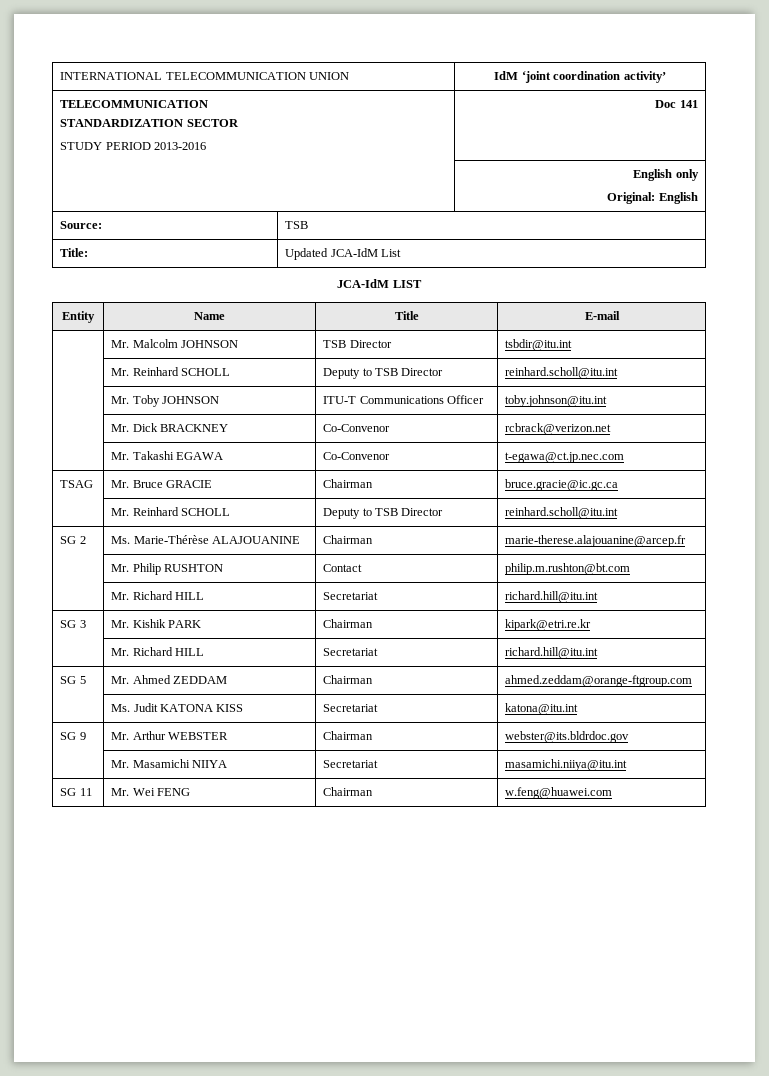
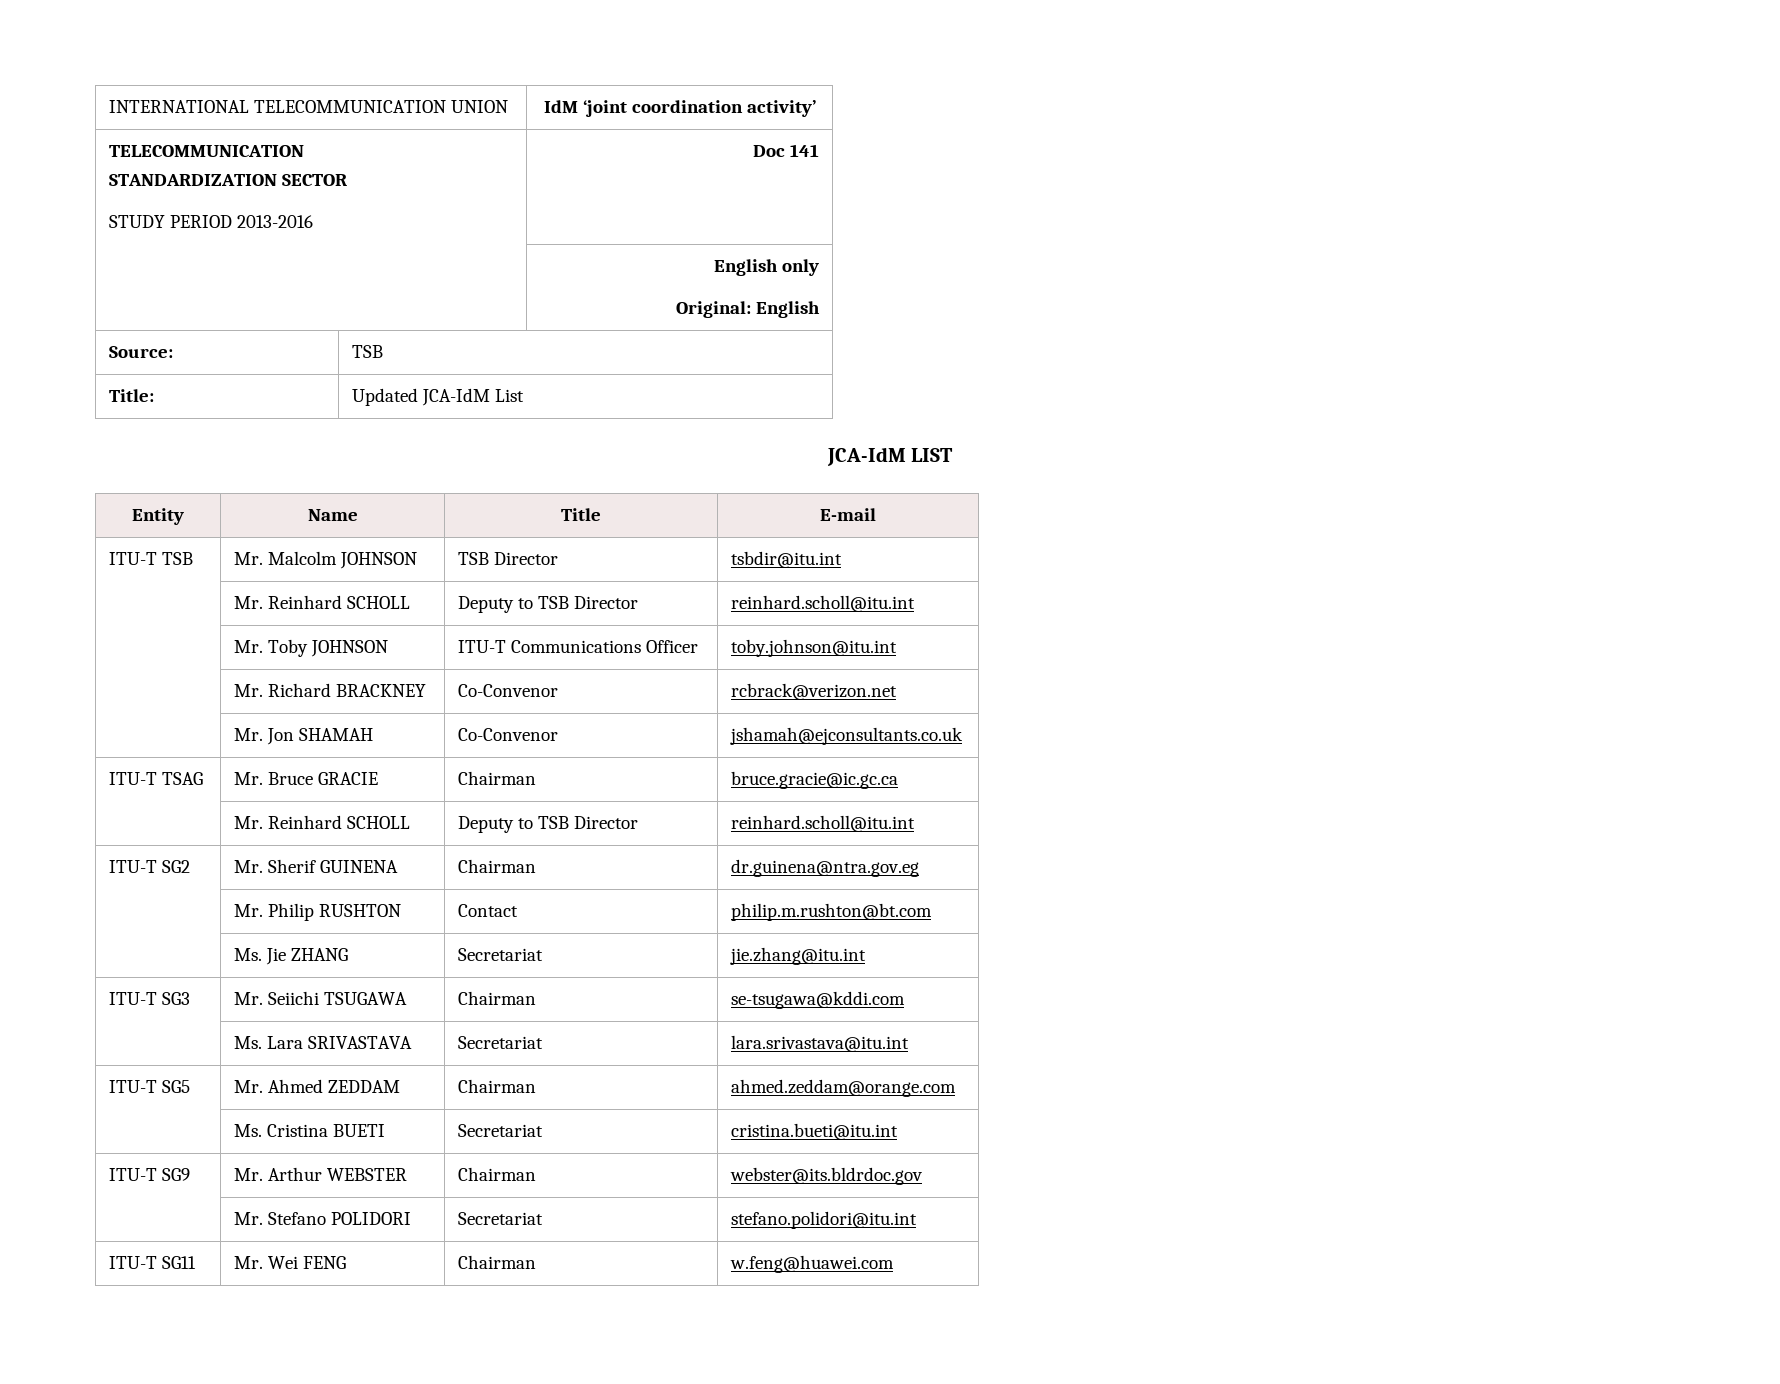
(620, 315) none -> [109,552,194,565] ITU-T TSB
[132,423,158,432] Dick -> [268,683,332,697] Richard
[132,451,224,460] [323,452,391,460] [505,452,625,463] Takashi EGAWA | Co-Convenor | t-egawa@ct.jp.nec.com // -> [267,728,374,745] [458,728,559,741] [730,727,964,745] [109,772,158,785] Jon SHAMAH | Co-Convenor | jshamah@ejconsultants.co.uk // ITU-T
[60,536,86,544] [111,535,301,544] [323,535,374,544] [505,535,687,547] SG 2 | Ms. Marie-Thérèse ALAJOUANINE | Chairman | marie-therese.alajouanine@arcep.fr -> [109,860,191,873] [234,859,399,873] [458,859,537,873] [731,859,920,877] ITU-T SG2 | Mr. Sherif GUINENA | Chairman | dr.guinena@ntra.gov.eg
[111,591,205,600] [323,592,379,600] [505,591,599,603] [60,620,86,628] [111,619,202,628] [323,619,374,628] [505,619,592,631] [111,647,205,656] [323,648,379,656] [505,647,599,659] [60,676,86,684] Mr. Richard HILL | Secretariat | richard.hill@itu.int // SG 3 | Mr. Kishik PARK | Chairman | kipark@etri.re.kr // | Mr. Richard HILL | Secretariat | richard.hill@itu.int // SG 5 -> [234,948,349,965] [458,948,544,961] [730,947,867,965] [109,992,191,1005] [234,991,408,1005] [458,991,537,1005] [731,991,906,1009] [234,1036,413,1049] [458,1036,544,1049] [731,1035,910,1052] [109,1080,191,1093] Ms. Jie ZHANG | Secretariat | jie.zhang@itu.int // ITU-T SG3 | Mr. Seiichi TSUGAWA | Chairman | se-tsugawa@kddi.com // | Ms. Lara SRIVASTAVA | Secretariat | lara.srivastava@itu.int // ITU-T SG5
[505,675,693,687] [111,703,244,712] [323,704,379,712] [505,703,579,715] [60,732,86,740] ahmed.zeddam@orange-ftgroup.com // | Ms. Judit KATONA KISS | Secretariat | katona@itu.int // SG 9 -> [731,1079,957,1097] [234,1124,386,1137] [458,1124,544,1137] [731,1123,899,1140] [109,1168,191,1181] ahmed.zeddam@orange.com // | Ms. Cristina BUETI | Secretariat | cristina.bueti@itu.int // ITU-T SG9
[132,759,228,768] [323,760,379,768] [505,759,628,771] [60,788,92,796] Masamichi NIIYA | Secretariat | masamichi.niiya@itu.int // SG 11 -> [268,1212,412,1225] [458,1212,544,1225] [731,1211,918,1229] [109,1256,197,1269] Stefano POLIDORI | Secretariat | stefano.polidori@itu.int // ITU-T SG11

